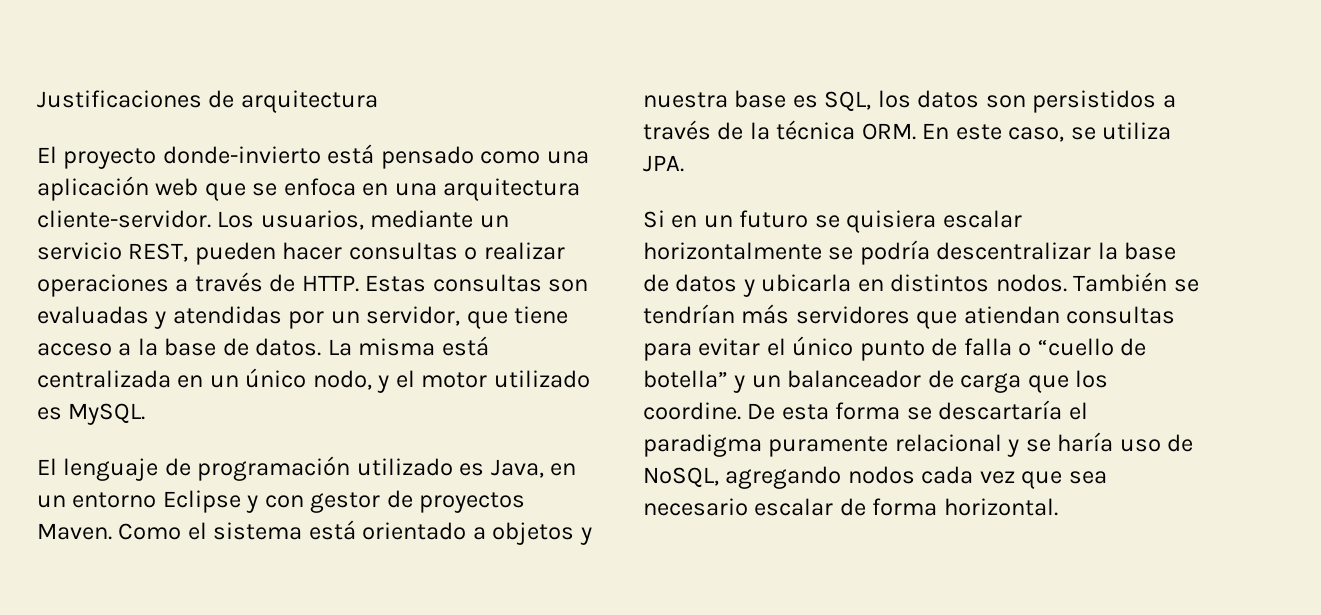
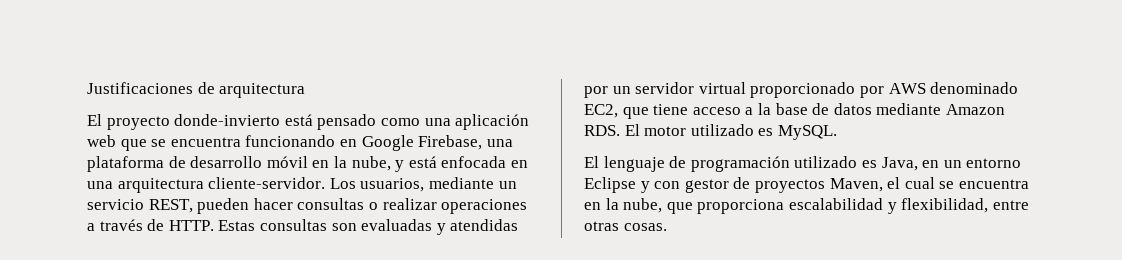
[283,178,356,196] enfoca -> [170,135,513,151] [87,156,507,172] encuentra funcionando en Google Firebase, una plataforma de desarrollo móvil en la nube, y está enfocada
[366,306,461,326] servidor, -> [635,82,1019,98] [584,104,618,118] servidor virtual proporcionado por AWS denominado EC2,
[255,336,489,356] [37,368,415,393] datos. La misma está centralizada en un único nodo, y el -> [833,103,1005,115] [584,124,640,136] datos mediante Amazon RDS. El
[37,520,592,545] [643,90,1176,113] [643,120,1172,142] [643,155,684,172] [643,210,1022,233] [643,240,1177,265] [643,272,1199,297] [643,304,1176,329] [643,336,1147,361] [643,370,1109,393] [643,400,1088,420] [643,432,1194,457] [643,466,1107,489] [643,498,1058,516] Maven. Como el sistema está orientado a objetos y nuestra base es SQL, los datos son persistidos a través de la técnica ORM. En este caso, se utiliza JPA. // Si en un futuro se quisiera escalar horizontalmente se podría descentralizar la base de datos y ubicarla en distintos nodos. También se tendrían más servidores que atiendan consultas para evitar el único punto de falla o “cuello de botella” y un balanceador de carga que los coordine. De esta forma se descartaría el paradigma puramente relacional y se haría uso de NoSQL, agregando nodos cada vez que sea necesario escalar de forma horizontal. -> [829,177,1029,192] [584,198,1029,214] [584,221,667,231] Maven, el cual se encuentra en la nube, que proporciona escalabilidad y flexibilidad, entre otras cosas.

